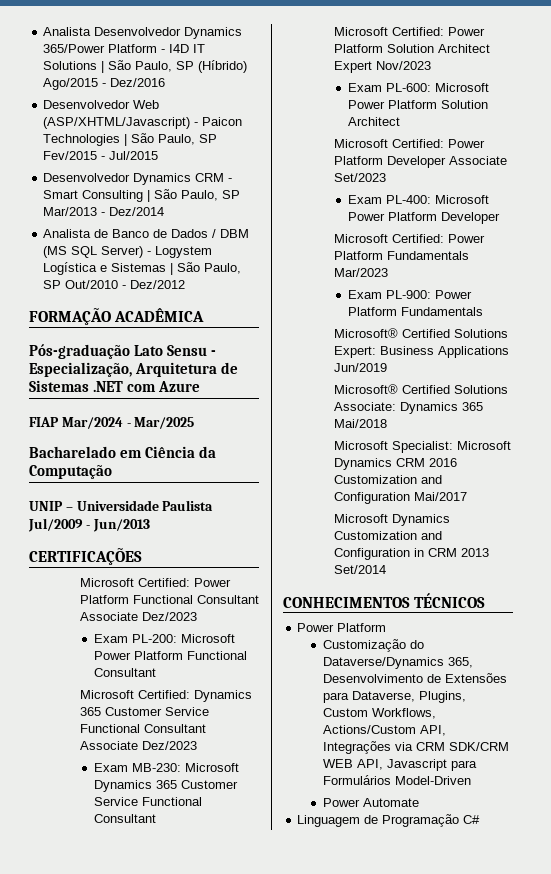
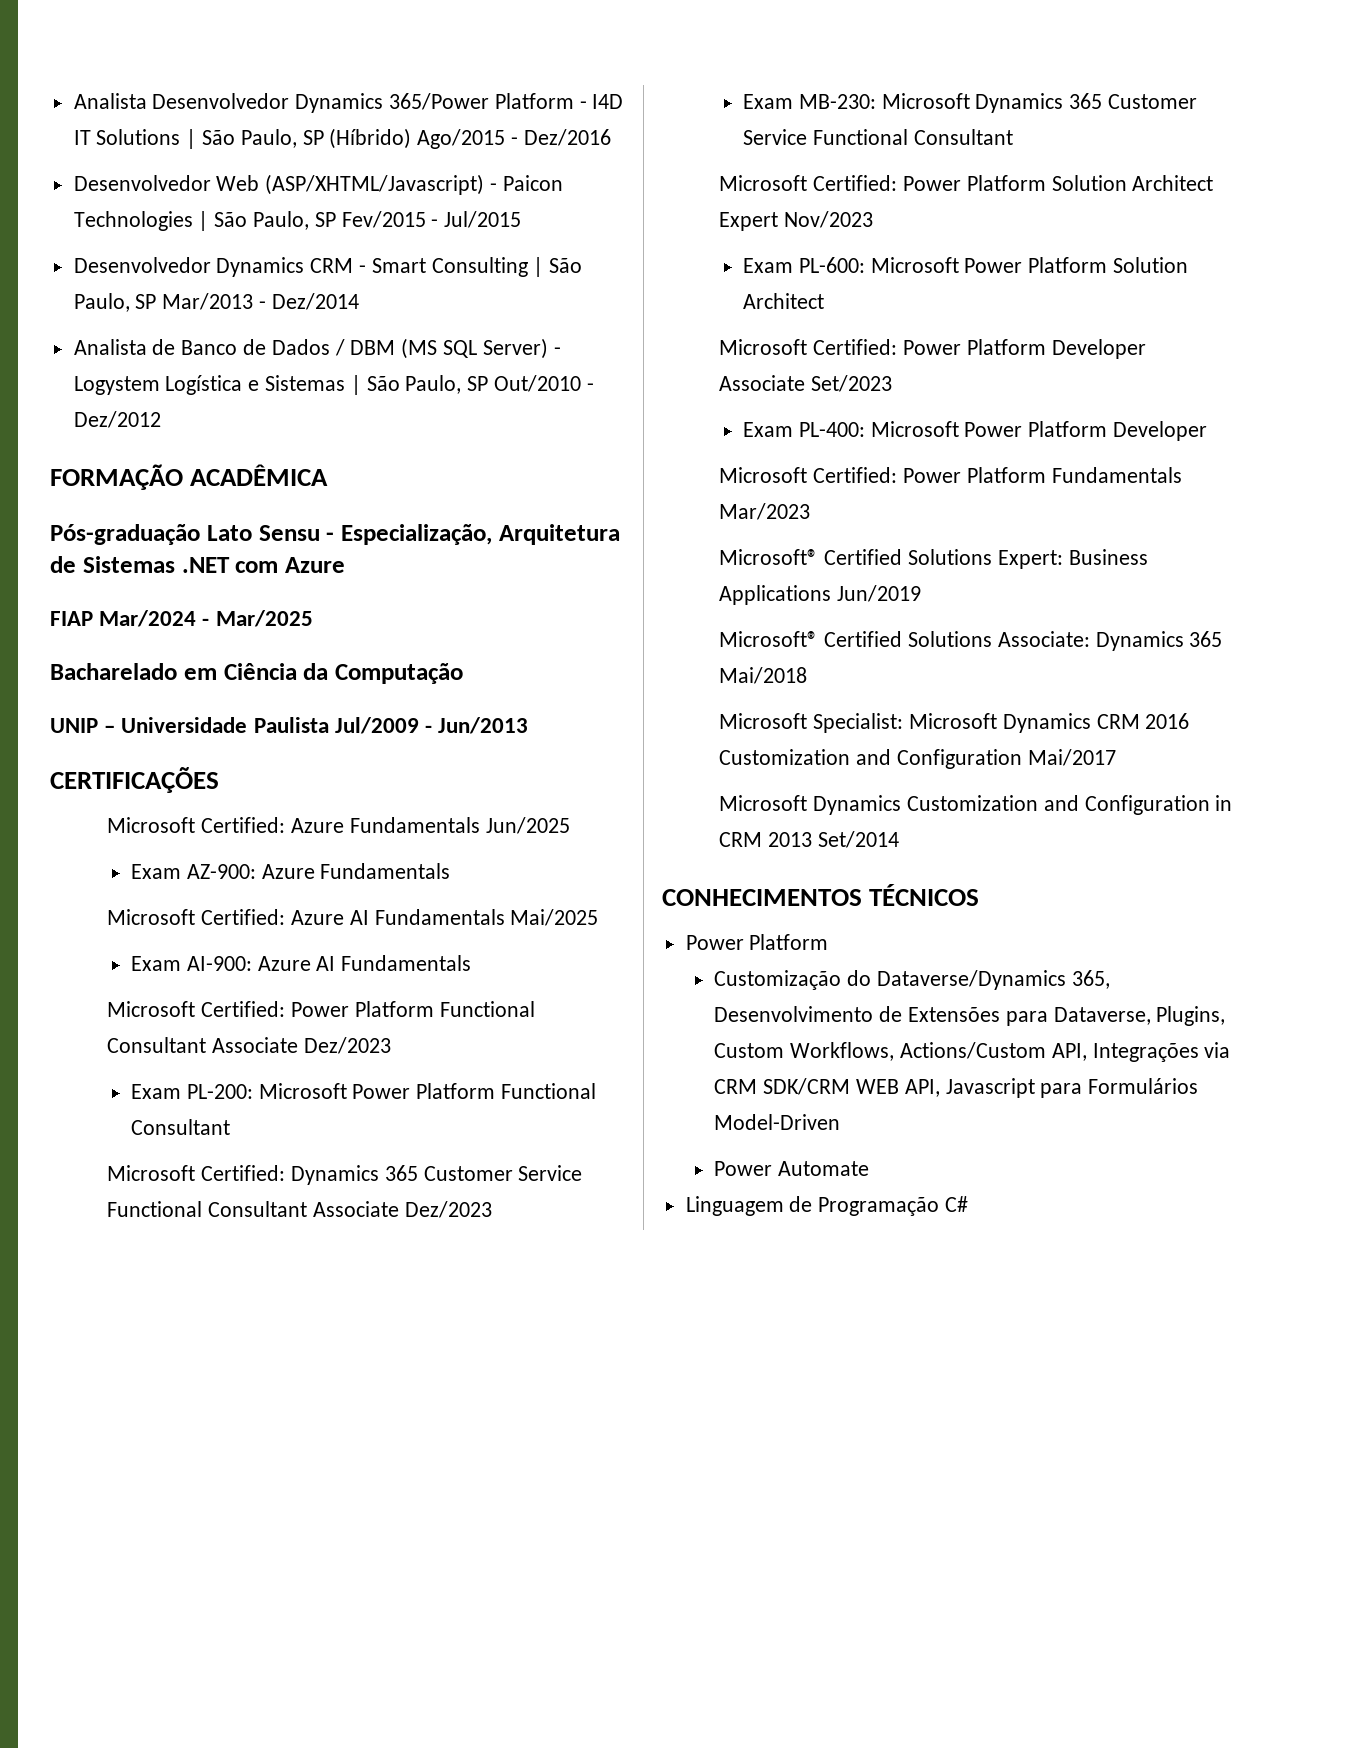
(142, 556) none -> [107,817,570,834] [131,863,451,879] [107,909,599,926] [131,955,472,971] // Microsoft Certified: Azure Fundamentals Jun/2025 // Exam AZ-900: Azure Fundamentals // Microsoft Certified: Azure AI Fundamentals Mai/2025 // Exam AI-900: Azure AI Fundamentals
[348,290,473,299] [348,307,484,316] // Exam PL-900: Power Platform Fundamentals -> (811, 511) none

